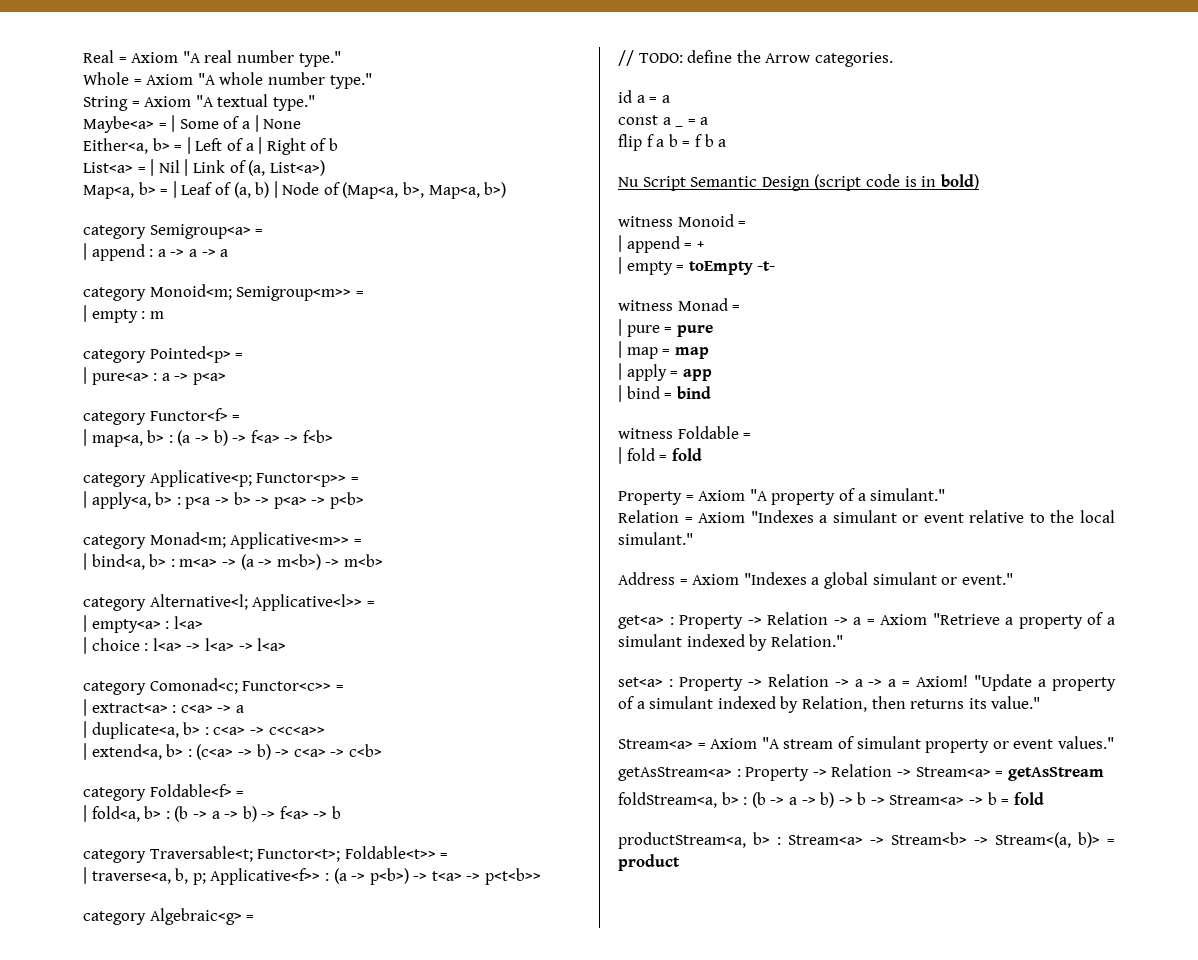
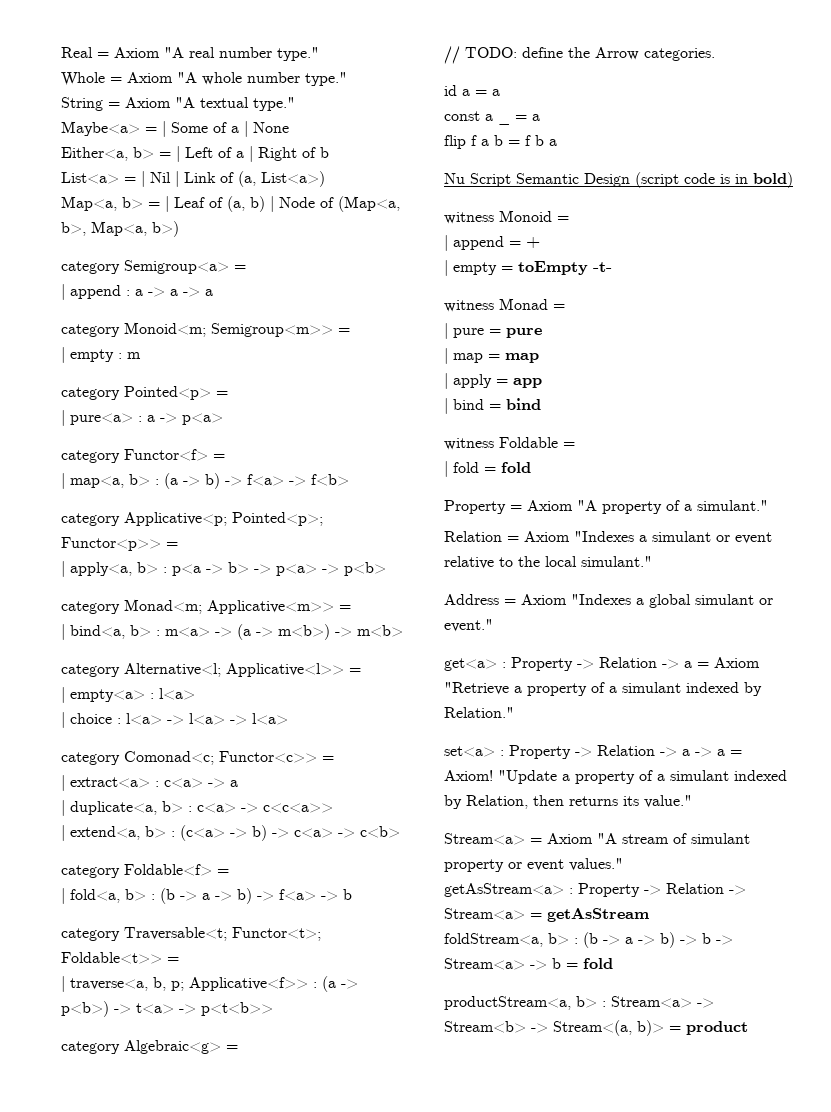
(252, 478) none -> [232,512,323,526] Pointed<p>;

